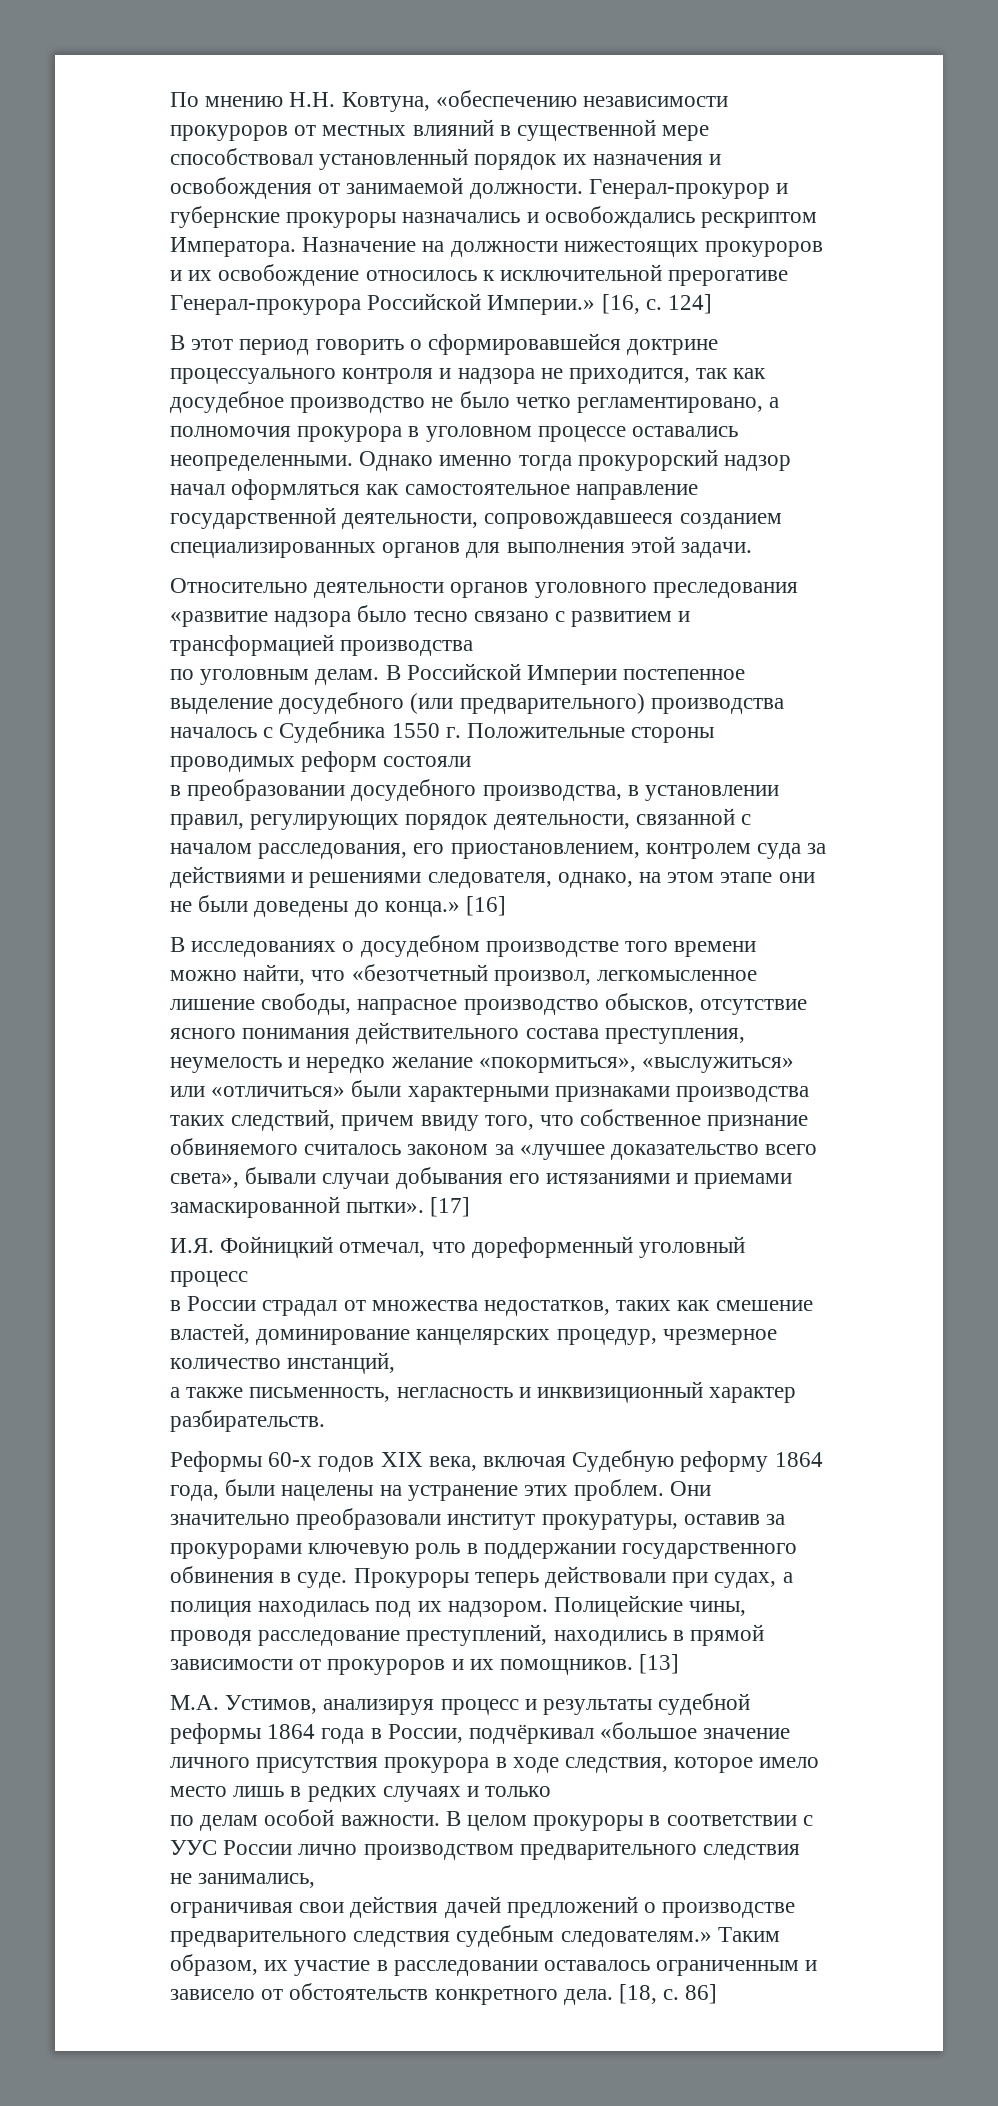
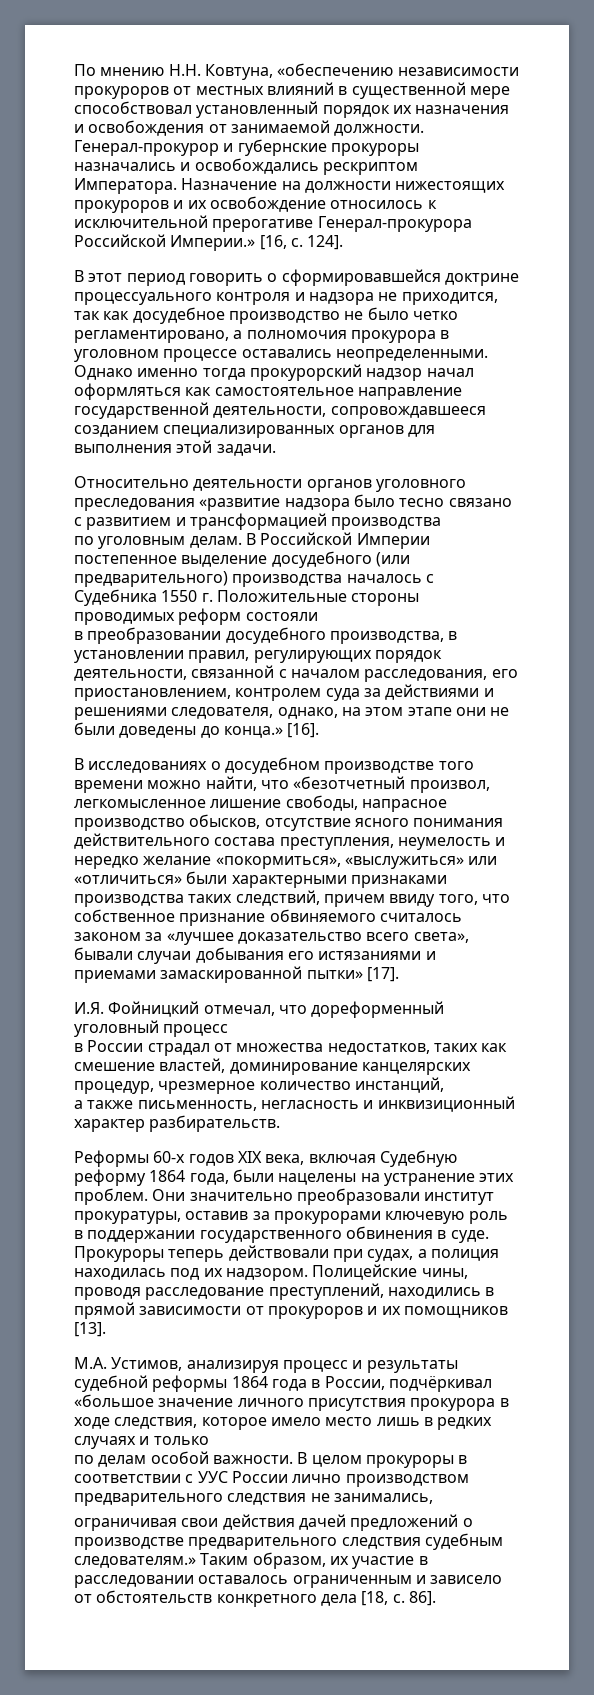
[668,294,713,314] 124] -> [307,235,344,250] 124].
[466,896,507,916] [16] -> [287,723,320,738] [16].
[346,1197,471,1217] пытки». [17] -> [306,967,399,982] пытки» [17].
[500,1654,680,1675] помощников. [13] -> [403,1306,508,1318] [74,1322,106,1337] помощников [13].
[563,1989,613,2005] дела. -> [320,1594,357,1606] дела
[685,1984,718,2004] 86] -> [408,1591,436,1606] 86].

